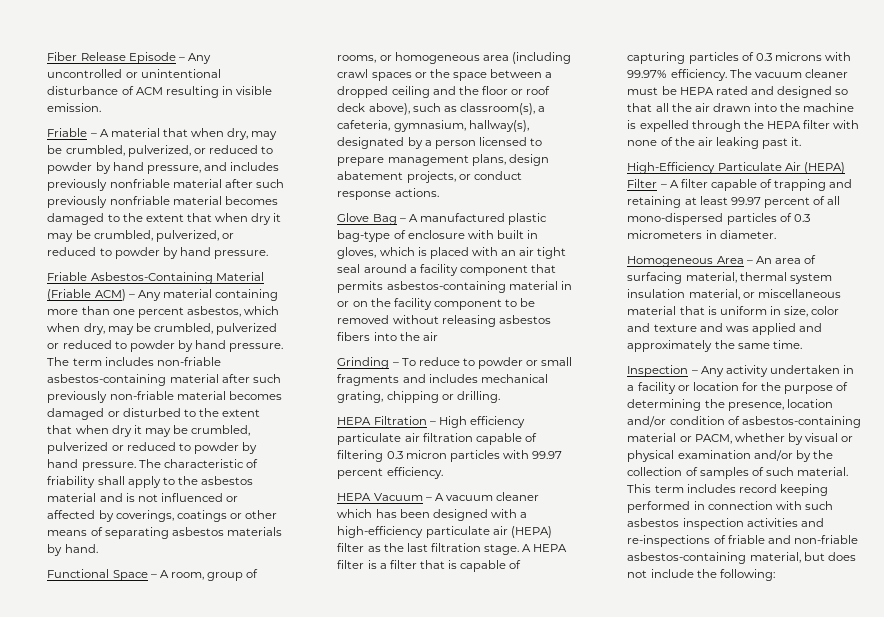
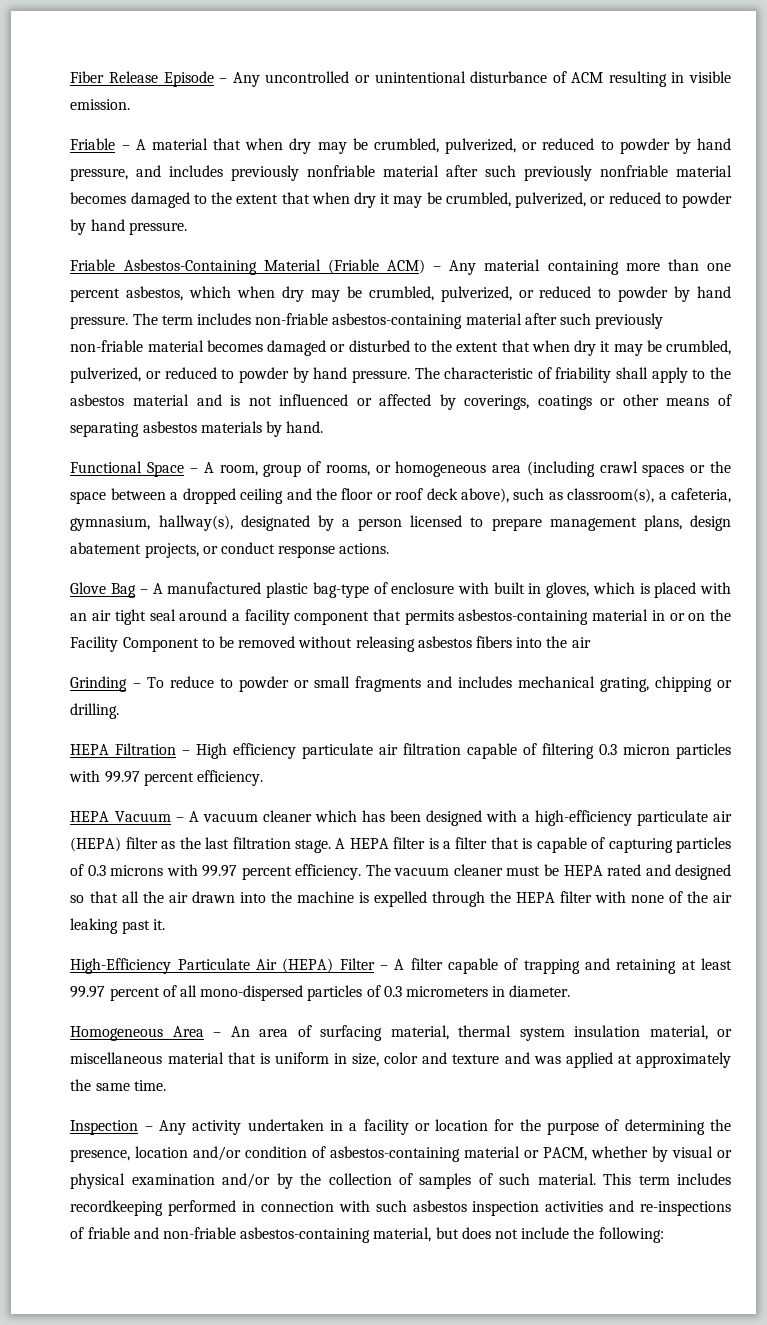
[227,128,249,140] dry, -> [289,138,312,154] dry
[83,323,277,335] dry, may be crumbled, pulverized -> [282,286,512,302] dry may be crumbled, pulverized,
[47,442,109,454] pulverized -> [70,367,142,383] pulverized,
[393,298,502,310] facility component -> [70,636,199,652] Facility Component
[627,70,668,78] 99.97% -> [202,865,292,880] 99.97 percent
[798,323,822,332] and -> [617,1054,632,1064] at
[738,484,828,496] record keeping -> [70,1200,164,1216] recordkeeping

